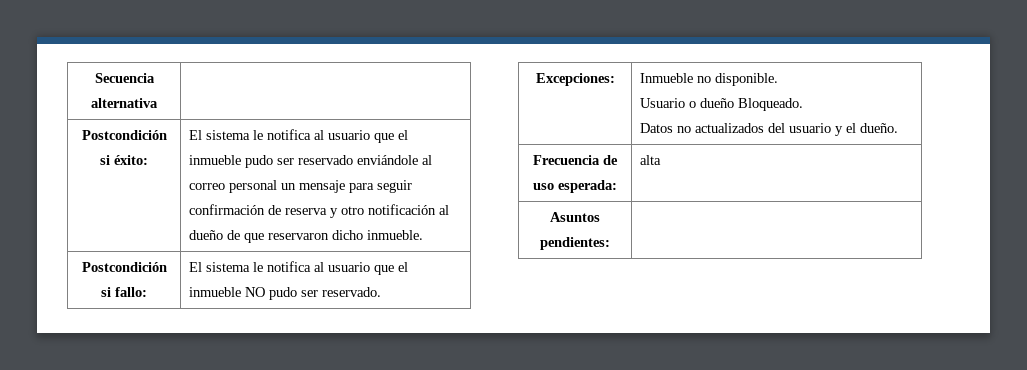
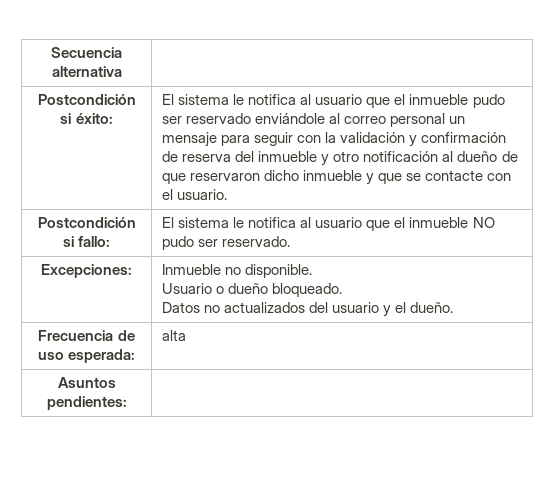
(413, 186) none -> [297,132,418,147] con la validación y
(328, 211) none -> [235,151,318,162] del inmueble
[367,230,424,240] inmueble. -> [303,170,512,185] [162,189,228,200] inmueble y que se contacte con el usuario.
[738,98,804,111] Bloqueado. -> [272,283,343,297] bloqueado.

